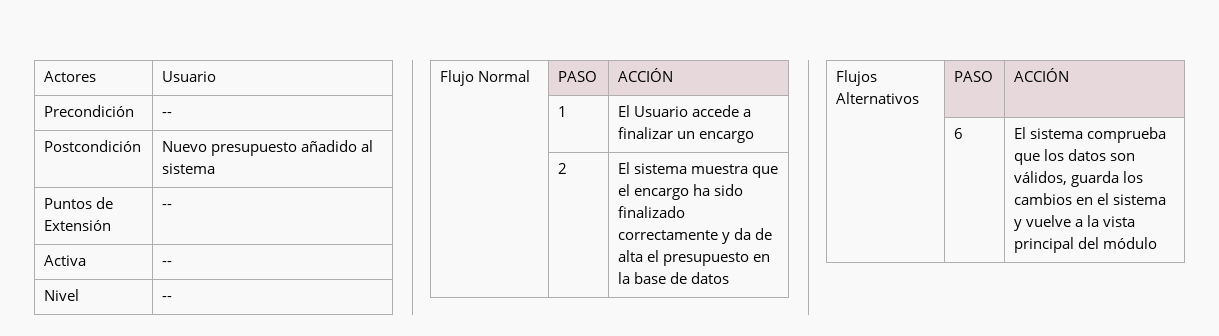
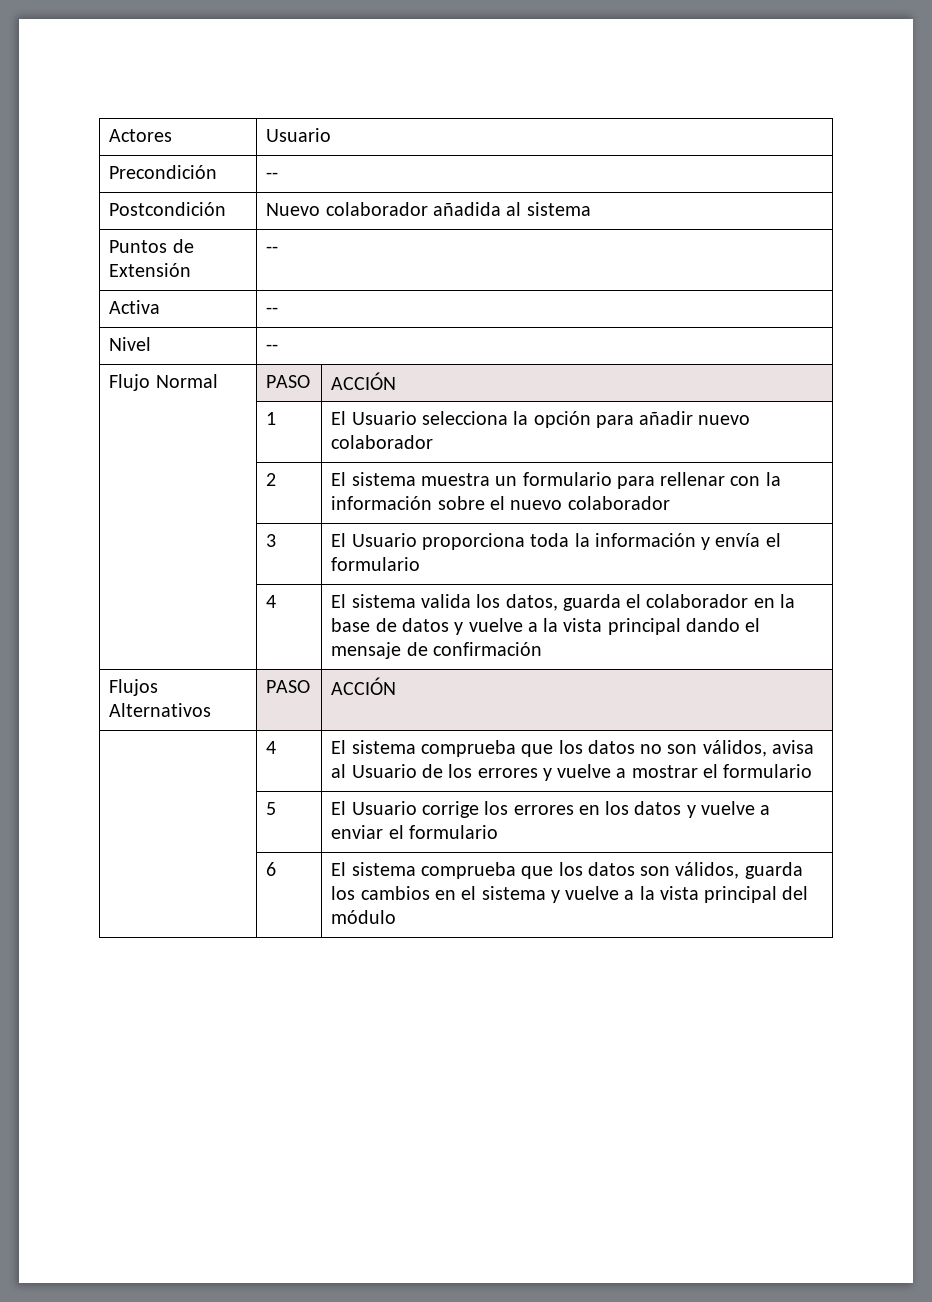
[210,140,357,156] presupuesto añadido -> [325,202,501,216] colaborador añadida
[691,105,751,117] [617,127,754,143] [557,163,567,174] [617,162,778,178] [617,184,743,200] [617,206,685,218] [617,228,772,244] [617,250,749,266] accede a finalizar un encargo // | 2 | El sistema muestra que el encargo ha sido finalizado correctamente y da de alta el presupuesto -> [421,411,751,428] [331,435,434,449] [266,473,277,486] [331,472,781,489] [331,496,670,510] [266,534,277,547] [331,533,781,550] [331,557,421,571] [266,595,277,608] [331,594,749,611] selecciona la opción para añadir nuevo colaborador // | 2 | El sistema muestra un formulario para rellenar con la información sobre el nuevo colaborador // | 3 | El Usuario proporciona toda la información y envía el formulario // | 4 | El sistema valida los datos, guarda el colaborador
[835,70,877,86] [835,92,919,104] [953,71,993,82] [1013,68,1069,82] // Flujos Alternativos | PASO | ACCIÓN -> [454,618,761,635] [331,642,542,659] [109,679,159,696] [109,703,212,717] [266,680,311,693] [331,677,397,695] [266,741,277,754] [331,740,814,757] [331,764,813,781] [266,802,277,815] [331,801,771,818] [331,825,498,839] y vuelve a la vista principal dando el mensaje de confirmación // Flujos Alternativos | PASO | ACCIÓN // | 4 | El sistema comprueba que los datos no son válidos, avisa al Usuario de los errores y vuelve a mostrar el formulario // | 5 | El Usuario corrige los errores en los datos y vuelve a enviar el formulario

